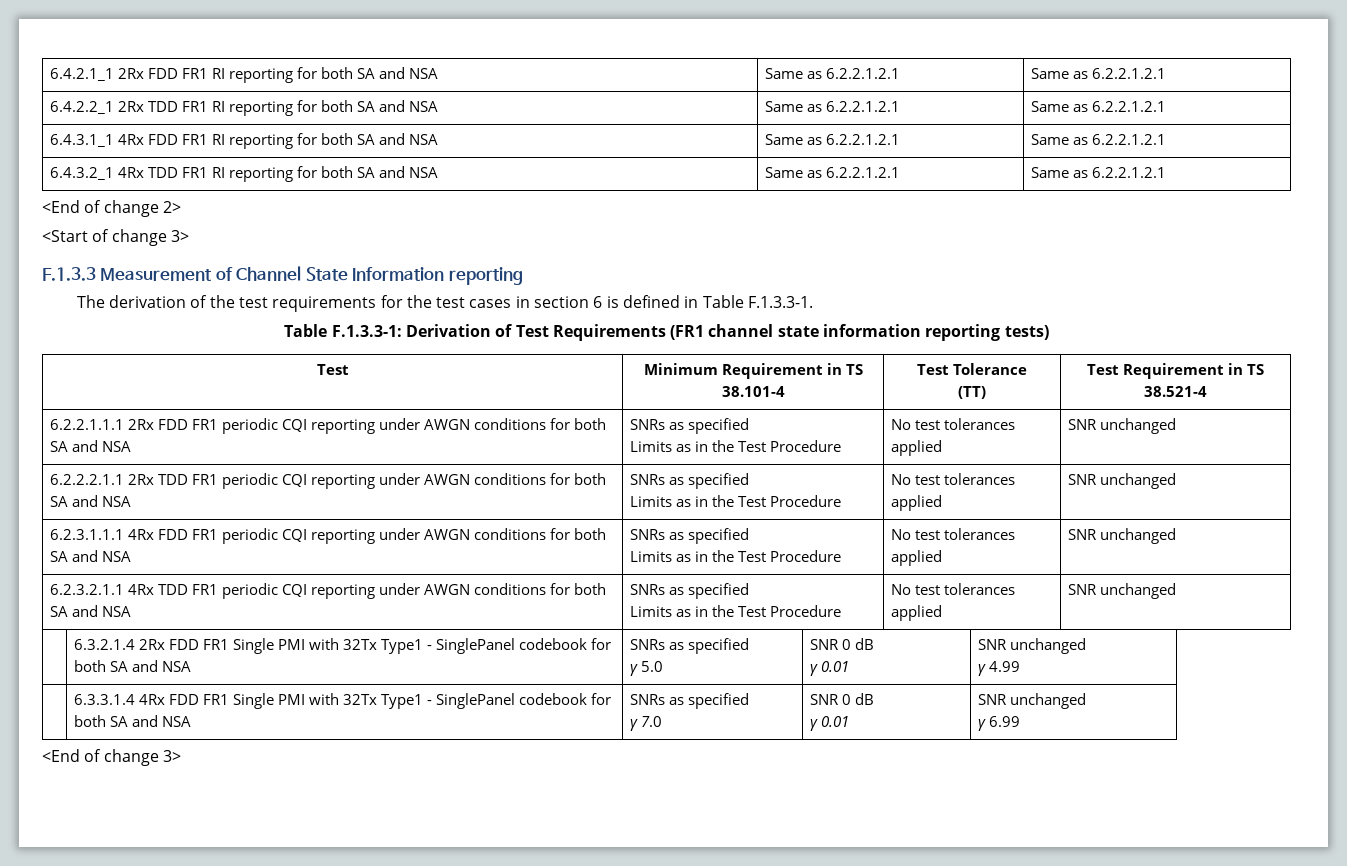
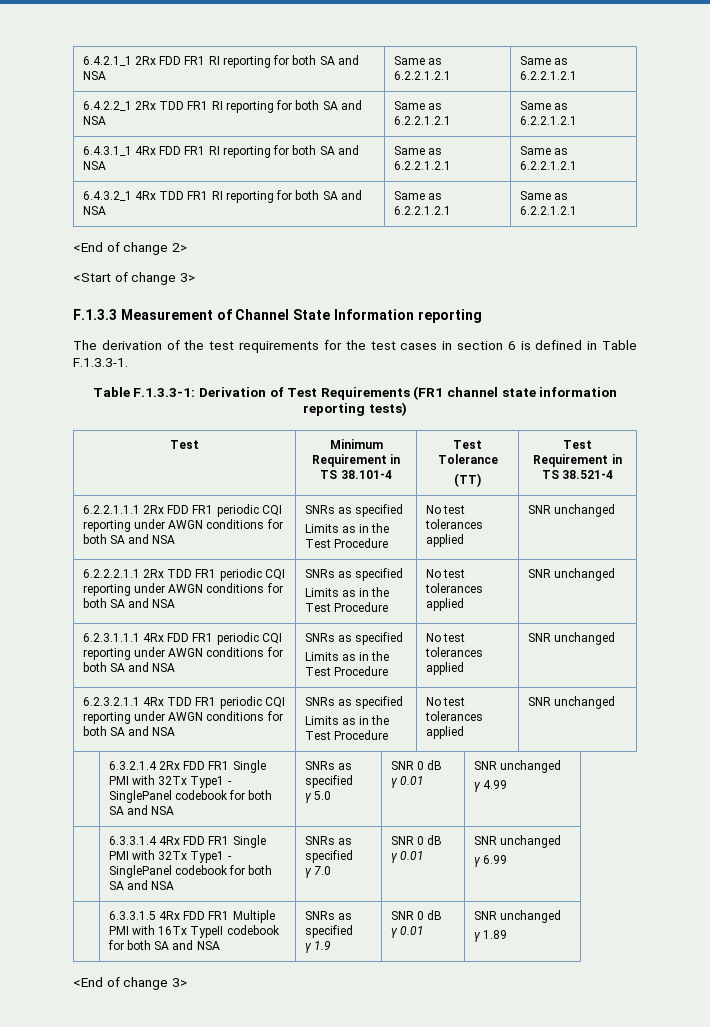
(1021, 721) none -> [108,910,275,923] [108,925,280,938] [107,940,220,950] [304,911,352,920] [304,925,353,938] [304,941,331,953] [390,910,443,920] [390,926,424,938] [473,910,561,923] [473,930,507,942] // | 6.3.3.1.5 4Rx FDD FR1 Multiple PMI with 16Tx TypeII codebook for both SA and NSA | SNRs as specified // γ 1.9 | SNR 0 dB // γ 0.01 | SNR unchanged // γ 1.89

